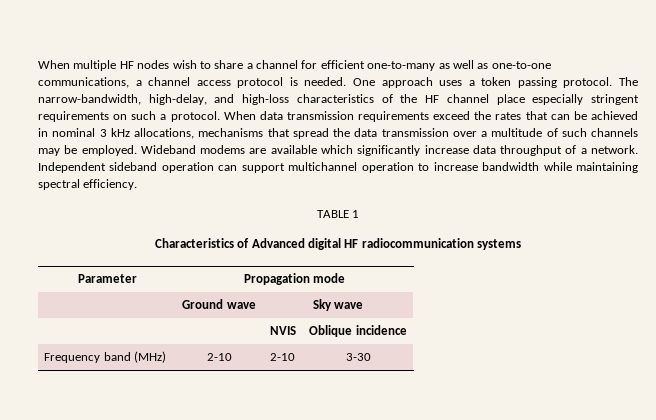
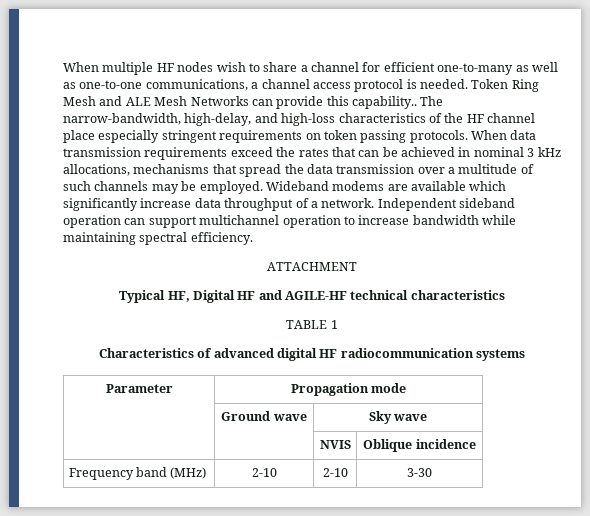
[353,77,613,88] One approach uses a token passing protocol. -> [471,79,539,92] [63,96,417,109] Token Ring Mesh and ALE Mesh Networks can provide this capability..
[131,111,220,122] such a protocol. -> [323,130,468,143] token passing protocols.
(138, 184) none -> [267,262,357,271] [119,290,505,303] // ATTACHMENT // Typical HF, Digital HF and AGILE-HF technical characteristics
[251,238,305,248] Advanced -> [213,348,274,358] advanced

